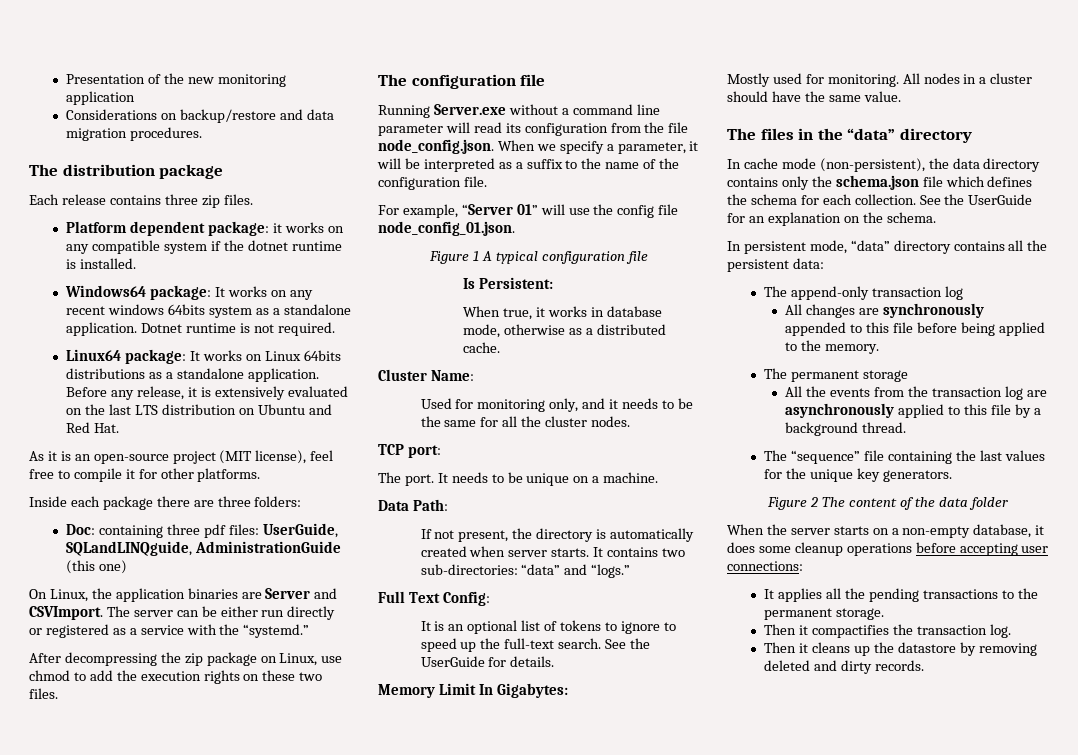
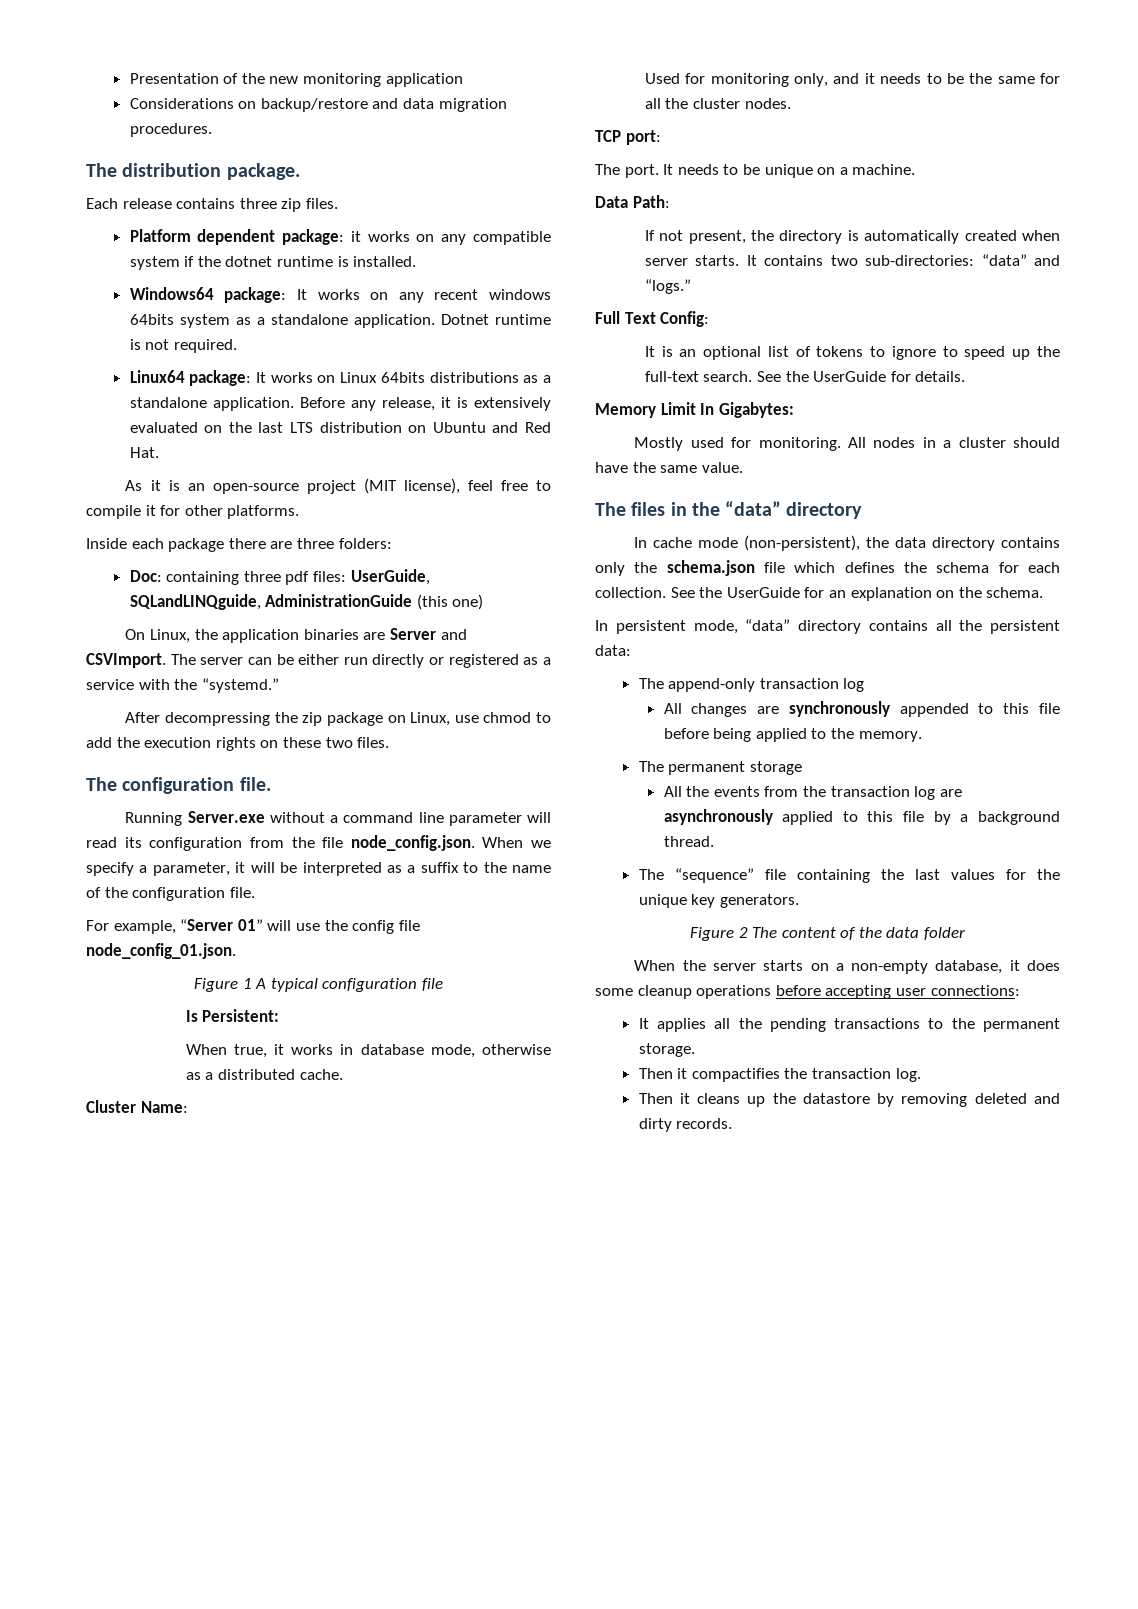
[159,164,224,179] package -> [226,163,300,180] package.
[520,74,546,86] file -> [239,777,271,791] file.

